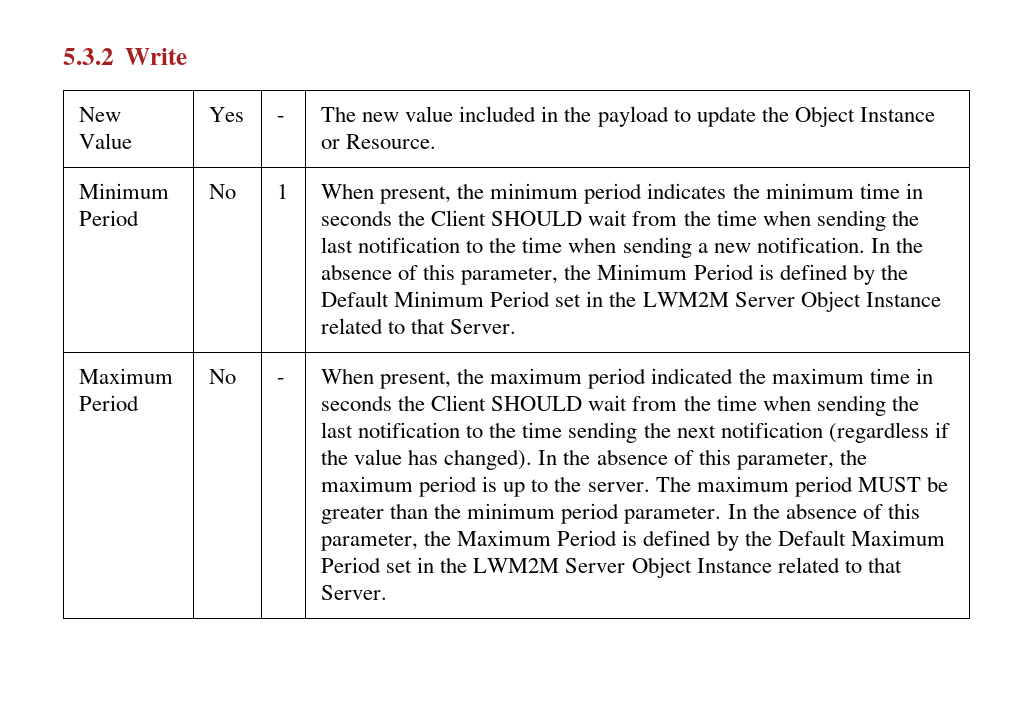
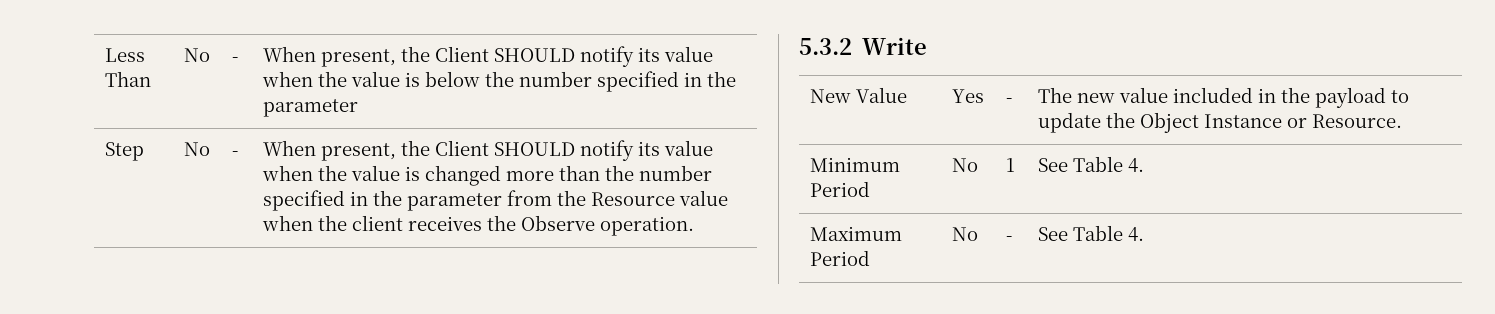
(63, 56) none -> [104,48,145,62] [104,71,151,87] [183,48,210,62] [231,57,238,62] [262,46,713,67] [261,71,736,92] [262,99,358,117] [104,142,144,161] [183,142,210,156] [231,151,238,156] [262,140,713,161] [261,165,712,186] [262,190,728,211] [261,215,694,236] Less Than | No | - | When present, the Client SHOULD notify its value when the value is below the number specified in the parameter // Step | No | - | When present, the Client SHOULD notify its value when the value is changed more than the number specified in the parameter from the Resource value when the client receives the Observe operation. //
[321,183,923,204] [321,210,919,231] [321,237,923,258] [321,264,908,285] [321,291,941,312] [321,318,517,334] [79,368,174,384] [79,395,140,411] [209,369,237,384] [277,378,286,384] [321,368,933,389] [321,395,919,416] [321,422,950,443] [321,449,867,470] [321,476,948,497] [321,503,920,524] [321,530,945,551] [321,557,902,578] [321,585,388,600] When present, the minimum period indicates the minimum time in seconds the Client SHOULD wait from the time when sending the last notification to the time when sending a new notification. In the absence of this parameter, the Minimum Period is defined by the Default Minimum Period set in the LWM2M Server Object Instance related to that Server. // Maximum Period | No | - | When present, the maximum period indicated the maximum time in seconds the Client SHOULD wait from the time when sending the last notification to the time sending the next notification (regardless if the value has changed). In the absence of this parameter, the maximum period is up to the server. The maximum period MUST be greater than the minimum period parameter. In the absence of this parameter, the Maximum Period is defined by the Default Maximum Period set in the LWM2M Server Object Instance related to that Server. -> [1037,156,1144,172] [809,226,902,241] [809,250,870,266] [951,227,978,241] [1005,236,1012,241] [1037,225,1144,241] See Table 4. // Maximum Period | No | - | See Table 4.

